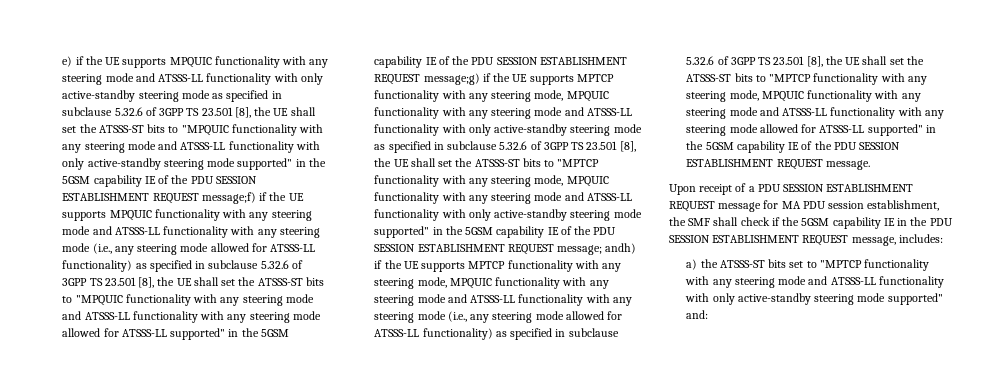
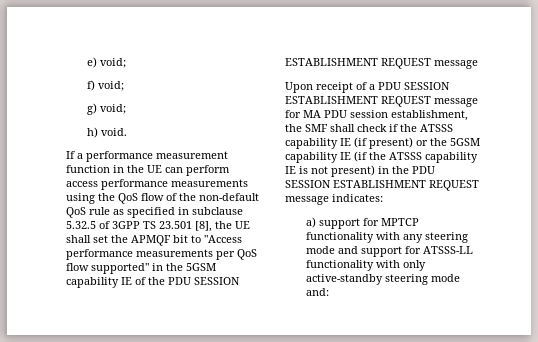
[75,56,329,68] [62,73,323,85] [62,90,282,102] [62,107,143,116] if the UE supports MPQUIC functionality with any steering mode and ATSSS-LL functionality with only active-standby steering mode as specified in subclause 5.32.6 -> [100,58,127,68] [87,80,125,91] [87,103,127,115] [87,127,128,138] [66,151,228,162] [66,165,230,176] [66,179,248,190] [66,193,259,204] [66,207,243,218] [66,221,96,229] void; // f) void; // g) void; // h) void. // If a performance measurement function in the UE can perform access performance measurements using the QoS flow of the non-default QoS rule as specified in subclause 5.32.5
[98,124,324,136] [62,141,320,153] [62,158,236,170] ATSSS-ST bits to "MPQUIC functionality with any steering mode and ATSSS-LL functionality with only active-standby steering mode -> [131,235,242,246] [66,249,257,260] [66,263,89,271] APMQF bit to "Access performance measurements per QoS flow
[201,192,304,204] [62,209,312,221] [62,226,320,238] [62,243,316,255] [62,260,303,272] [62,277,324,288] [62,294,314,306] [62,311,321,323] [62,328,289,340] [374,56,627,68] [374,73,614,85] [374,90,609,102] [374,107,632,119] [374,124,642,136] [374,141,636,153] [374,158,600,167] [374,175,609,187] [374,192,632,204] [374,209,642,221] [374,226,617,238] [374,243,637,255] [374,260,622,272] [374,277,609,289] [374,294,632,306] [374,311,623,323] [374,328,619,340] [686,56,924,67] [686,73,927,85] [686,90,921,102] [686,107,944,119] [686,124,936,136] [686,141,901,153] [686,159,870,170] message;f) if the UE supports MPQUIC functionality with any steering mode and ATSSS-LL functionality with any steering mode (i.e., any steering mode allowed for ATSSS-LL functionality) as specified in subclause 5.32.6 of 3GPP TS 23.501 [8], the UE shall set the ATSSS-ST bits to "MPQUIC functionality with any steering mode and ATSSS-LL functionality with any steering mode allowed for ATSSS-LL supported" in the 5GSM capability IE of the PDU SESSION ESTABLISHMENT REQUEST message;g) if the UE supports MPTCP functionality with any steering mode, MPQUIC functionality with any steering mode and ATSSS-LL functionality with only active-standby steering mode as specified in subclause 5.32.6 of 3GPP TS 23.501 [8], the UE shall set the ATSSS-ST bits to "MPTCP functionality with any steering mode, MPQUIC functionality with any steering mode and ATSSS-LL functionality with only active-standby steering mode supported" in the 5GSM capability IE of the PDU SESSION ESTABLISHMENT REQUEST message; andh) if the UE supports MPTCP functionality with any steering mode, MPQUIC functionality with any steering mode and ATSSS-LL functionality with any steering mode (i.e., any steering mode allowed for ATSSS-LL functionality) as specified in subclause 5.32.6 of 3GPP TS 23.501 [8], the UE shall set the ATSSS-ST bits to "MPTCP functionality with any steering mode, MPQUIC functionality with any steering mode and ATSSS-LL functionality with any steering mode allowed for ATSSS-LL supported" in the 5GSM capability IE of the PDU SESSION ESTABLISHMENT REQUEST message. -> [434,60,478,69] message
[801,217,895,229] 5GSM capability IE -> [420,124,453,132] [285,137,480,149] [285,151,478,163] [285,165,375,177] ATSSS capability IE (if present) or the 5GSM capability IE (if the ATSSS capability IE is not present)
[851,234,943,246] message, includes: -> [285,194,383,205] message indicates:
[700,259,930,271] [685,276,944,288] [685,293,943,305] the ATSSS-ST bits set to "MPTCP functionality with any steering mode and ATSSS-LL functionality with only active-standby steering mode supported" -> [319,218,420,229] [306,232,469,243] [306,246,474,257] [306,260,427,271] [306,274,461,285] support for MPTCP functionality with any steering mode and support for ATSSS-LL functionality with only active-standby steering mode

